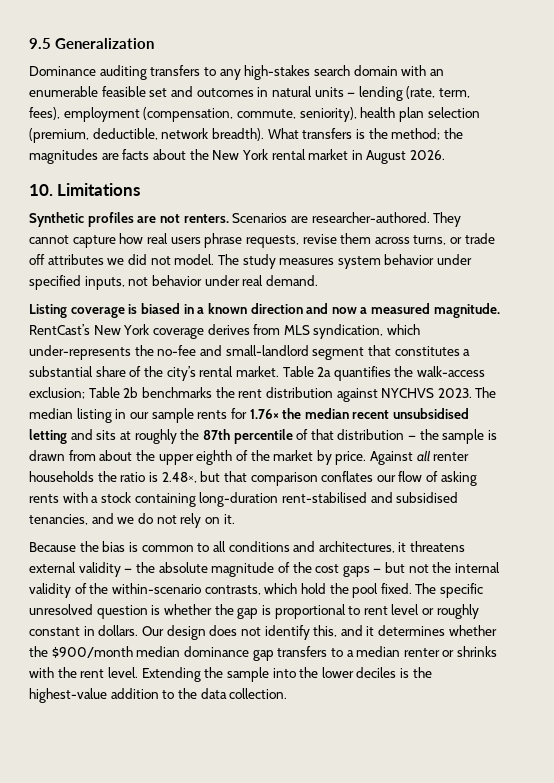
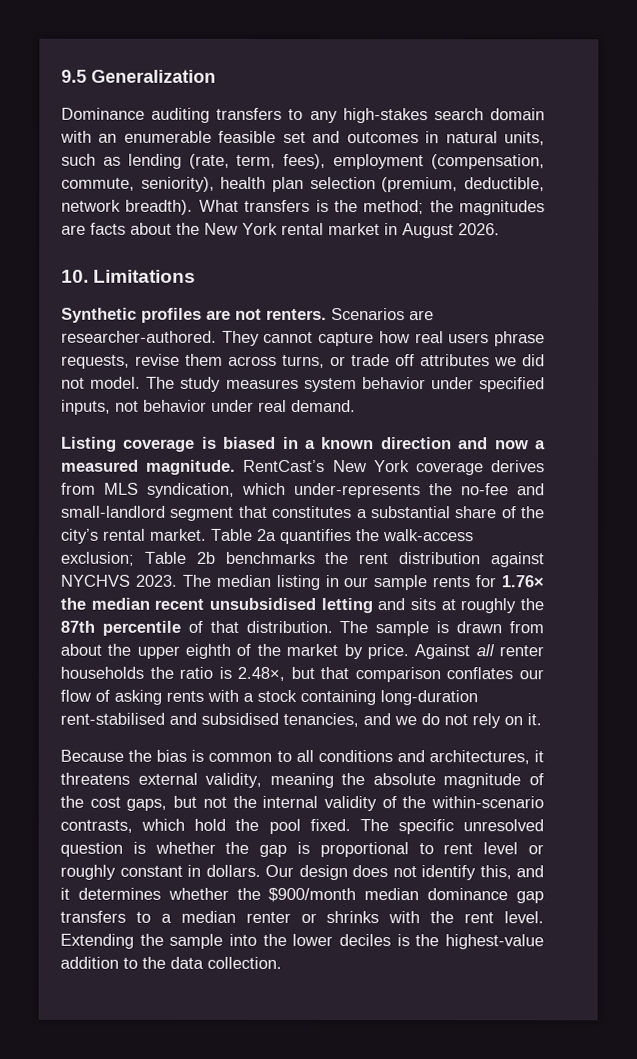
[314,87,356,97] units — -> [504,131,546,146] [61,153,121,166] units, such as
[337,429,439,440] distribution — the -> [245,620,369,634] distribution. The
[78,562,133,577] validity — -> [205,772,334,789] validity, meaning
[342,566,382,577] gaps — -> [126,798,168,811] gaps,

